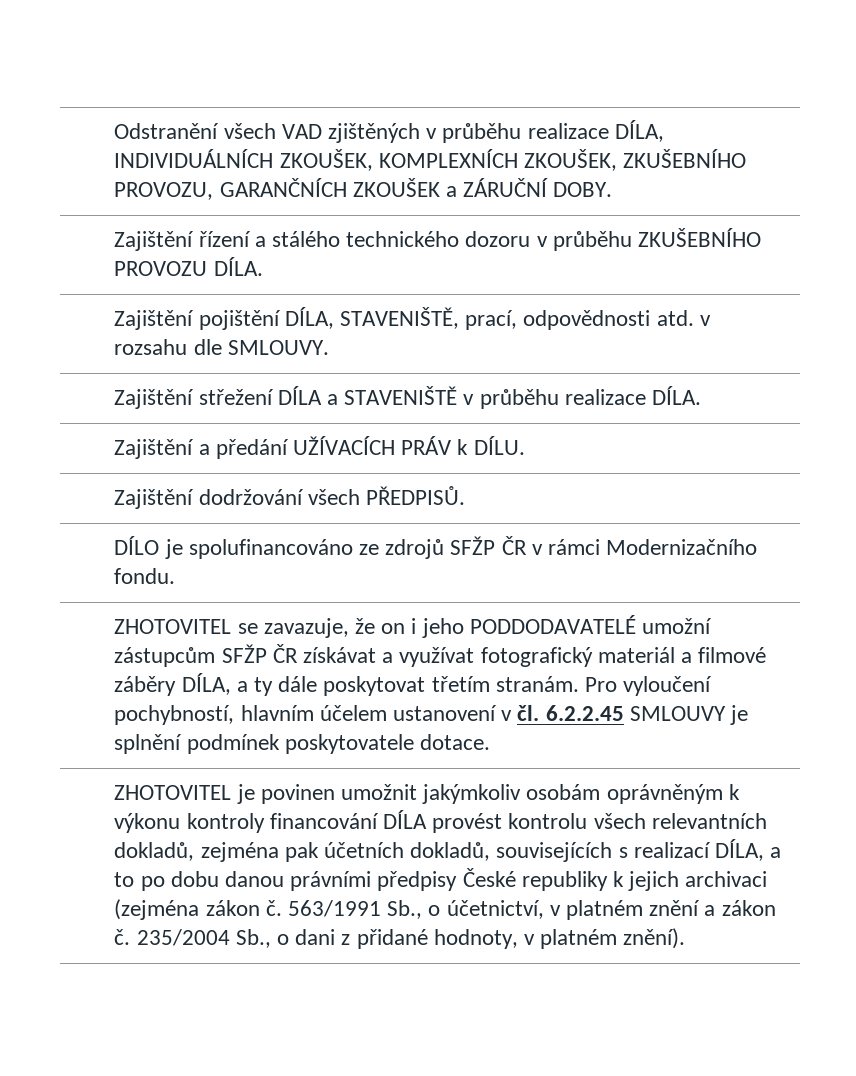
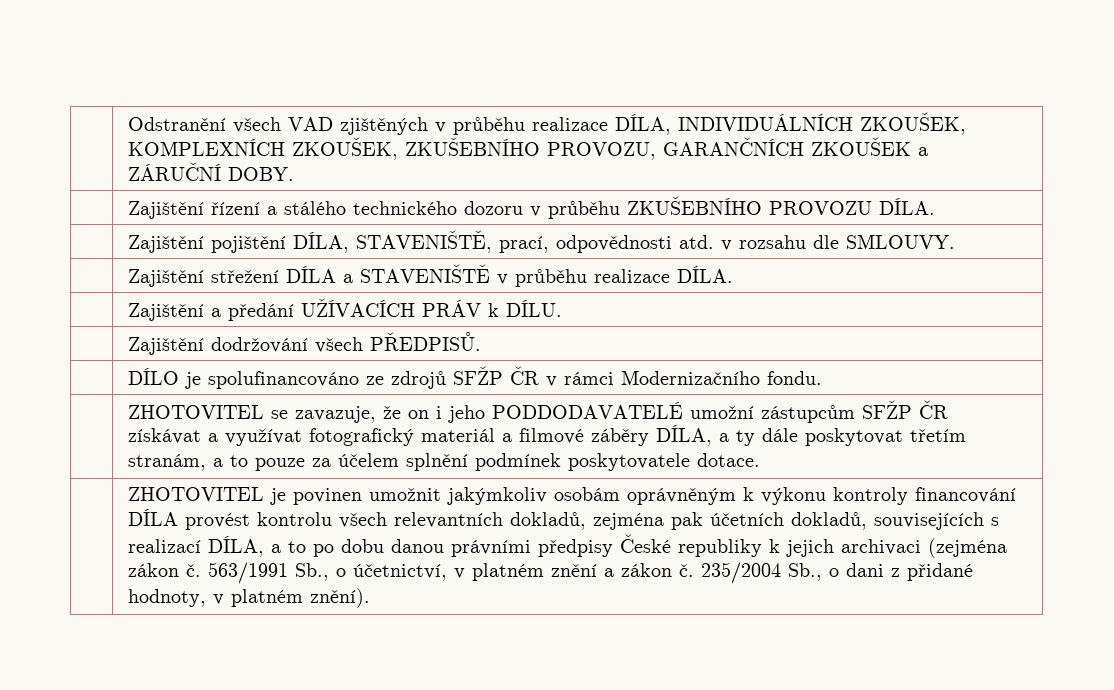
[495,676,713,696] [114,705,749,725] stranám. Pro vyloučení pochybností, hlavním účelem ustanovení v čl. 6.2.2.45 SMLOUVY je -> [127,453,399,471] stranám, a to pouze za účelem

